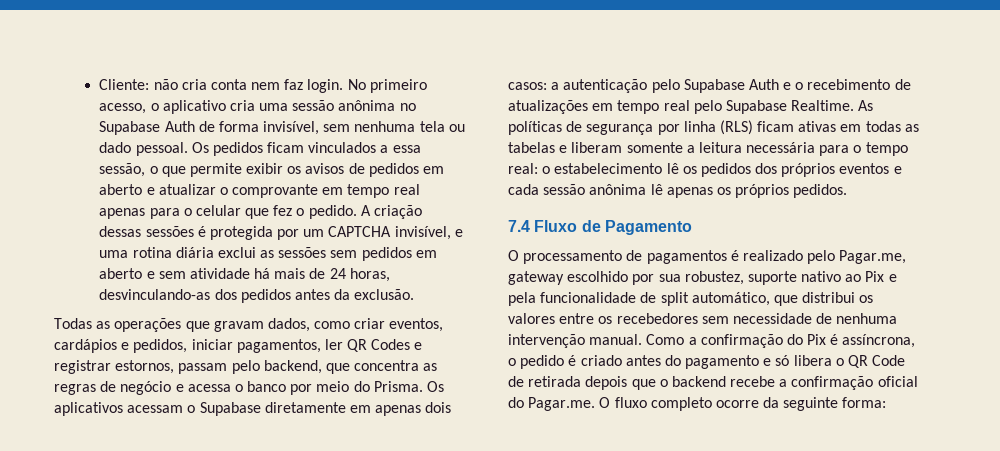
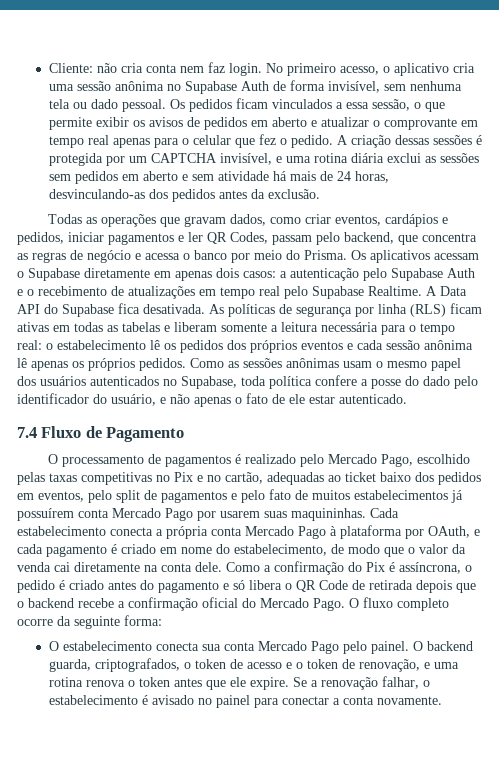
[236,339,423,353] [54,360,175,374] pagamentos, ler QR Codes e registrar estornos, -> [108,232,268,245] pagamentos e ler QR Codes,
(855, 105) none -> [426,286,467,296] [17,303,205,317] A Data API do Supabase fica desativada.
(848, 191) none -> [190,358,461,371] [17,375,478,389] [17,393,407,407] Como as sessões anônimas usam o mesmo papel dos usuários autenticados no Supabase, toda política confere a posse do dado pelo identificador do usuário, e não apenas o fato de ele estar autenticado.
[839,250,907,264] [508,271,897,285] [508,292,874,306] [508,313,898,324] [508,334,643,348] Pagar.me, gateway escolhido por sua robustez, suporte nativo ao Pix e pela funcionalidade de split automático, que distribui os valores entre os recebedores sem necessidade de nenhuma intervenção manual. -> [328,454,471,467] [17,472,481,485] [17,489,463,503] [17,508,399,521] [17,525,480,539] [17,544,466,557] [17,562,222,572] Mercado Pago, escolhido pelas taxas competitivas no Pix e no cartão, adequadas ao ticket baixo dos pedidos em eventos, pelo split de pagamentos e pelo fato de muitos estabelecimentos já possuírem conta Mercado Pago por usarem suas maquininhas. Cada estabelecimento conecta a própria conta Mercado Pago à plataforma por OAuth, e cada pagamento é criado em nome do estabelecimento, de modo que o valor da venda cai diretamente na conta dele.
[528,397,596,411] Pagar.me. -> [260,598,345,611] Mercado Pago.
(887, 402) none -> [48,641,473,654] [48,658,459,672] [48,676,430,690] [48,695,442,708] // O estabelecimento conecta sua conta Mercado Pago pelo painel. O backend guarda, criptografados, o token de acesso e o token de renovação, e uma rotina renova o token antes que ele expire. Se a renovação falhar, o estabelecimento é avisado no painel para conectar a conta novamente.

